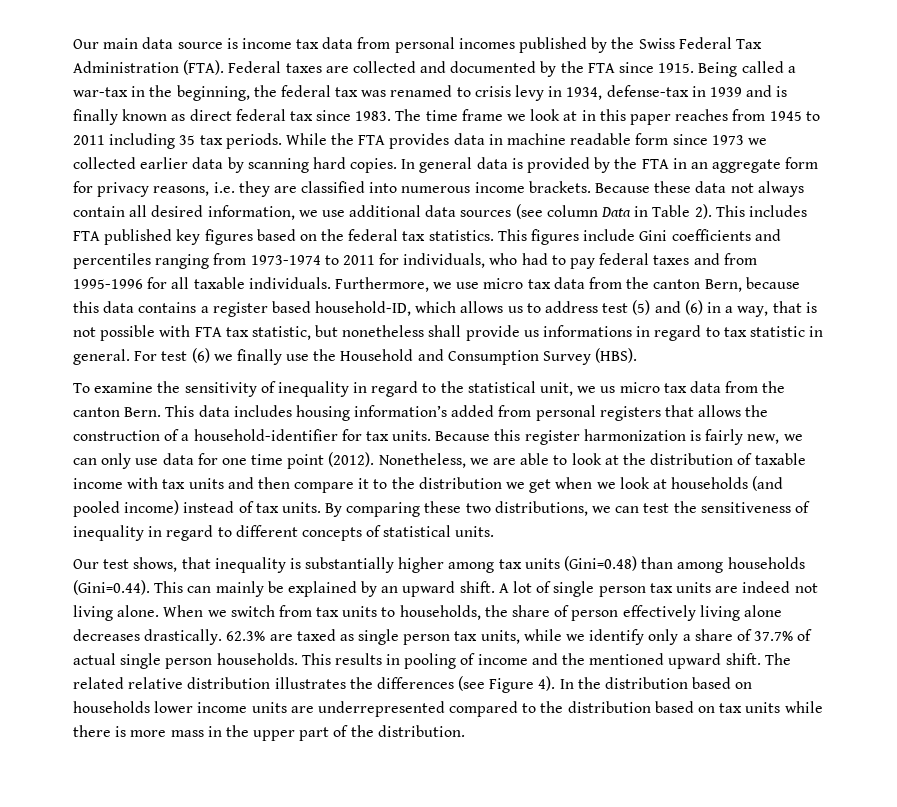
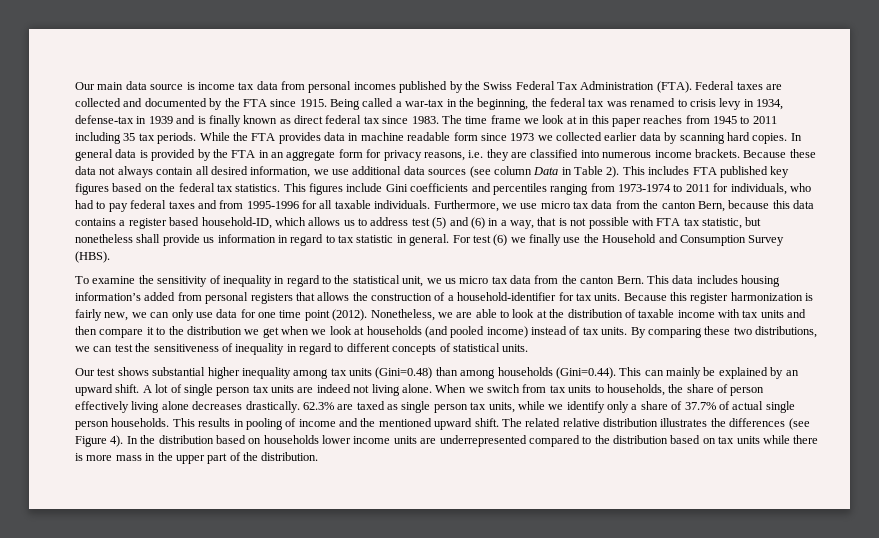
[543,325,633,337] informations -> [217,234,276,243] information
[133,557,445,573] shows, that inequality is substantially higher -> [117,367,291,379] shows substantial higher inequality

